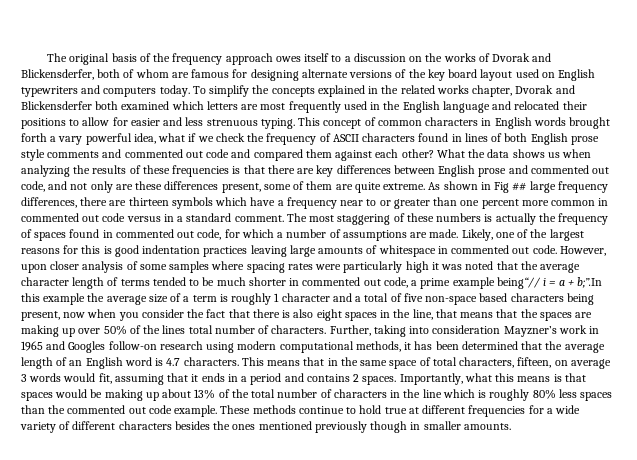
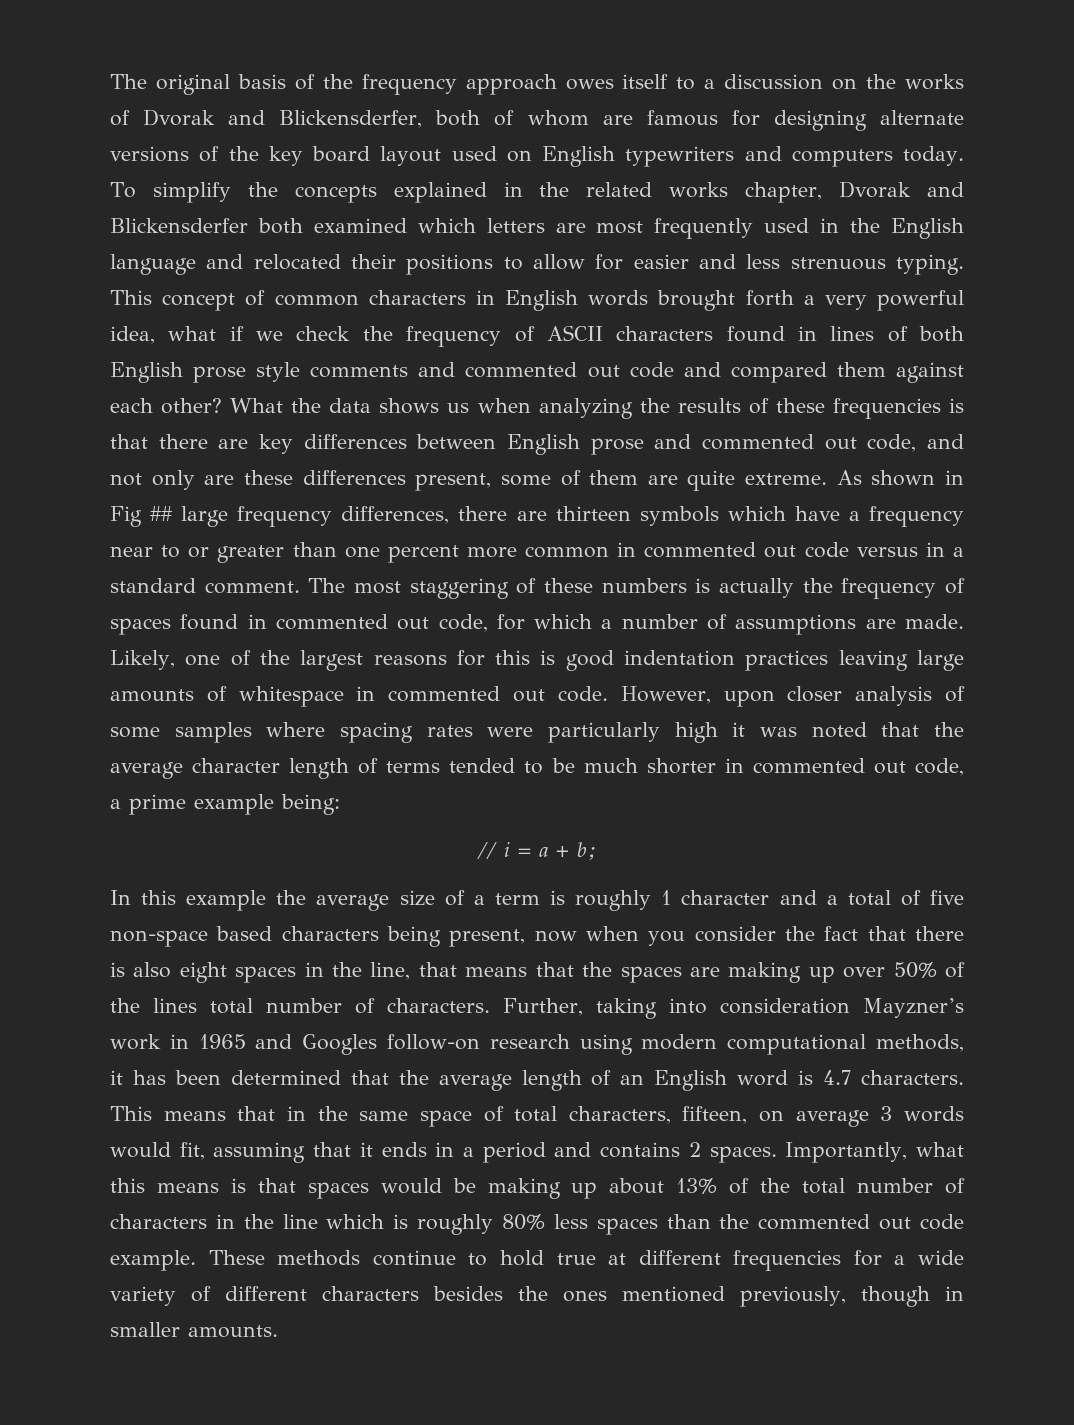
[58,136,83,145] vary -> [824,295,867,310] very
[496,277,541,289] being“// -> [281,794,340,815] [476,842,497,859] being: // //
[577,277,603,288] b;”.In -> [576,842,597,860] [110,890,131,905] b; // In
[314,421,367,433] previously -> [740,1286,847,1307] previously,

